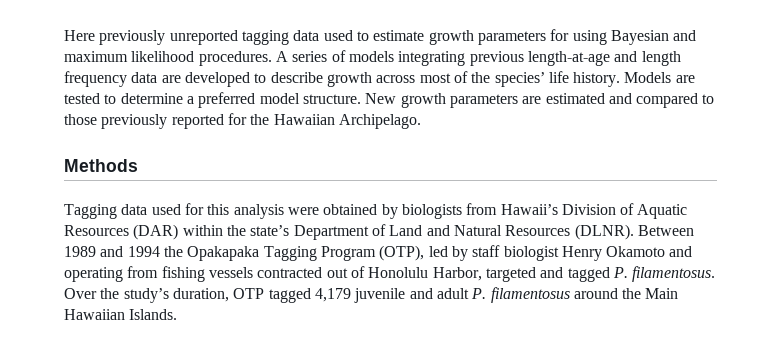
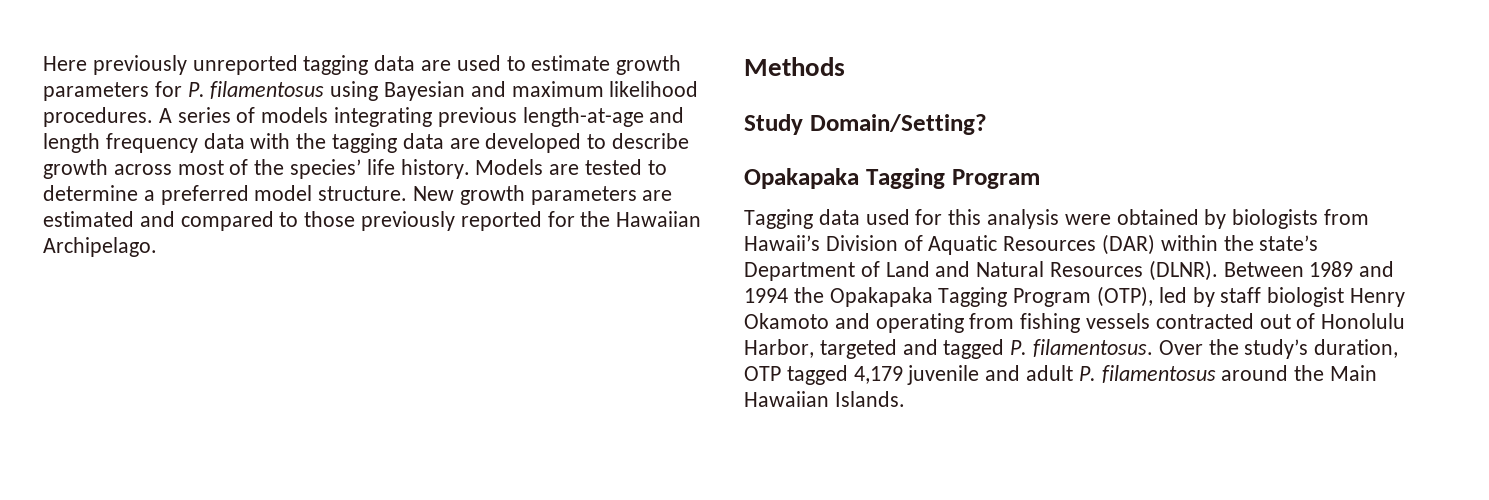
(320, 35) none -> [421,60,452,71] are
(570, 35) none -> [187,81,325,99] P. filamentosus
(158, 77) none -> [250,133,444,153] with the tagging data
(138, 165) none -> [744,114,987,135] [744,168,1040,189] // Study Domain/Setting? // Opakapaka Tagging Program

